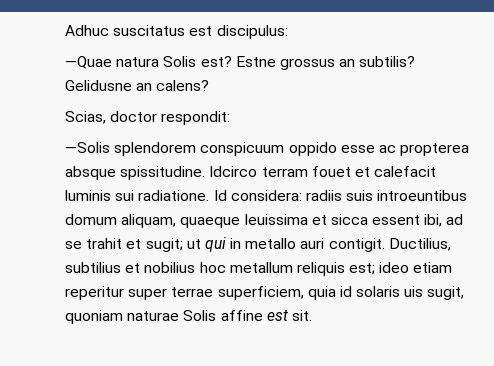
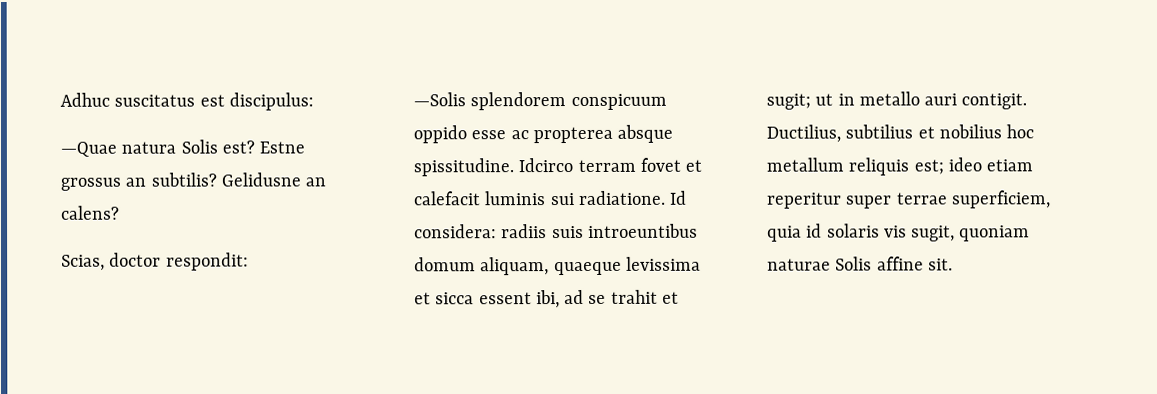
[311,166,351,177] fouet -> [639,157,681,172] fovet
[244,214,308,225] leuissima -> [625,256,701,271] levissima
[204,237,226,252] qui -> (834, 99) none
[404,286,424,297] uis -> [883,225,907,238] vis
[266,310,288,321] est -> (924, 263) none

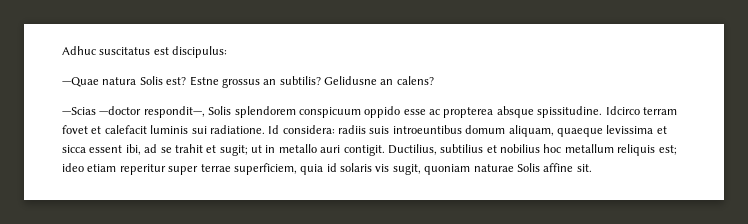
[61,252,249,271] [413,92,466,107] Scias, doctor respondit: // —Solis -> [62,106,232,118] —Scias —doctor respondit—, Solis

